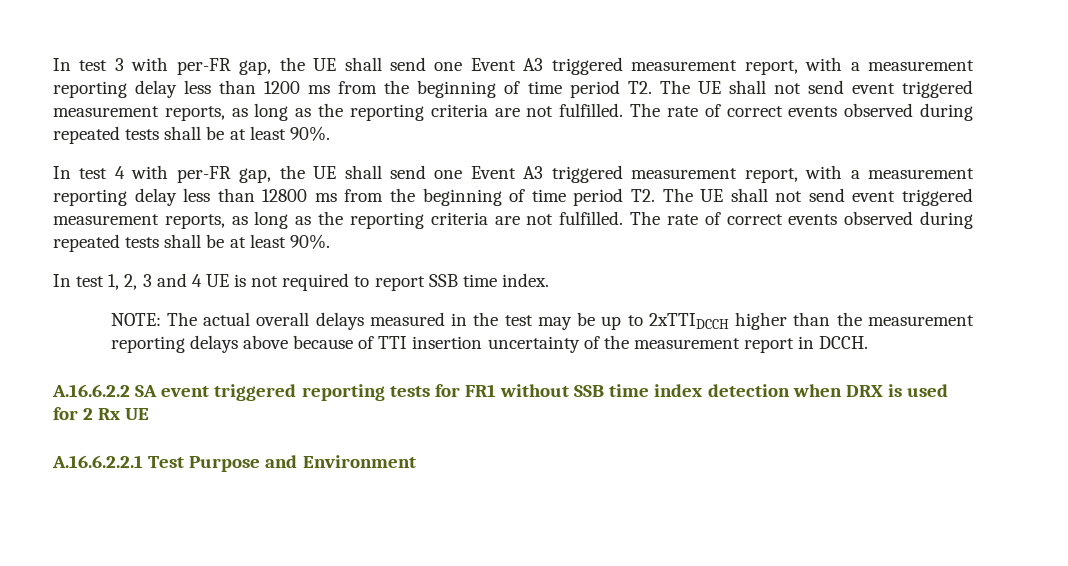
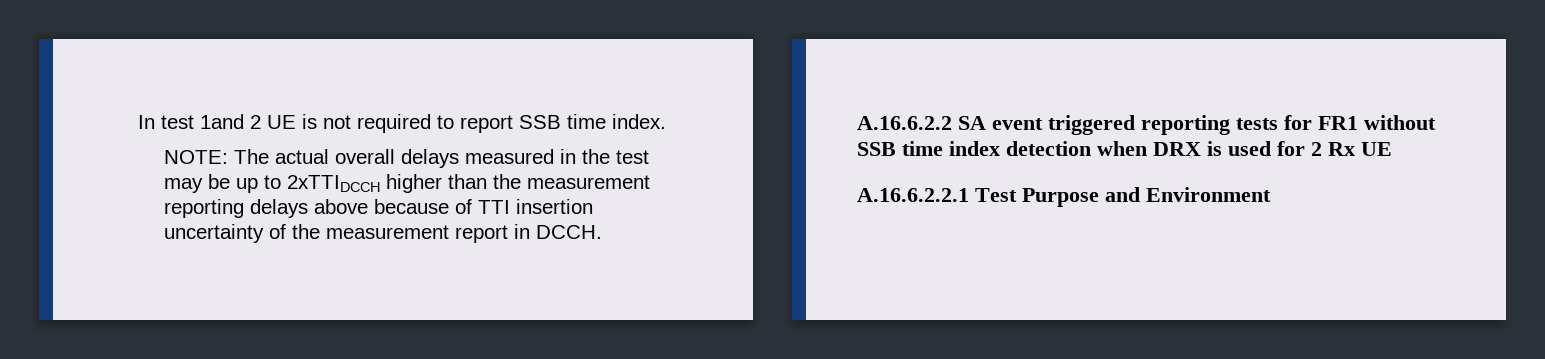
[53,57,975,75] [53,80,974,98] [53,103,974,121] [53,126,330,144] [53,165,975,183] [53,188,973,206] [53,211,974,229] [53,234,330,252] [53,273,202,290] In test 3 with per-FR gap, the UE shall send one Event A3 triggered measurement report, with a measurement reporting delay less than 1200 ms from the beginning of time period T2. The UE shall not send event triggered measurement reports, as long as the reporting criteria are not fulfilled. The rate of correct events observed during repeated tests shall be at least 90%. // In test 4 with per-FR gap, the UE shall send one Event A3 triggered measurement report, with a measurement reporting delay less than 12800 ms from the beginning of time period T2. The UE shall not send event triggered measurement reports, as long as the reporting criteria are not fulfilled. The rate of correct events observed during repeated tests shall be at least 90%. // In test 1, 2, 3 and 4 -> [137,114,261,129] In test 1and 2

